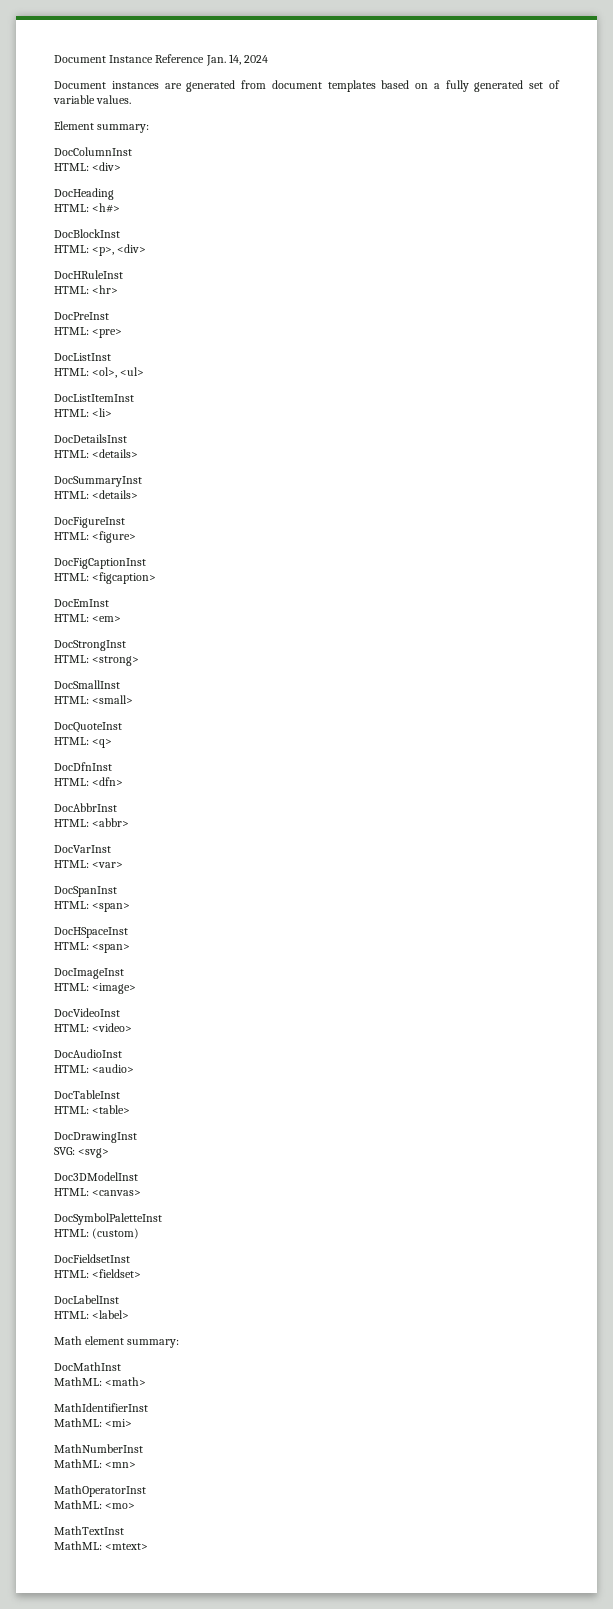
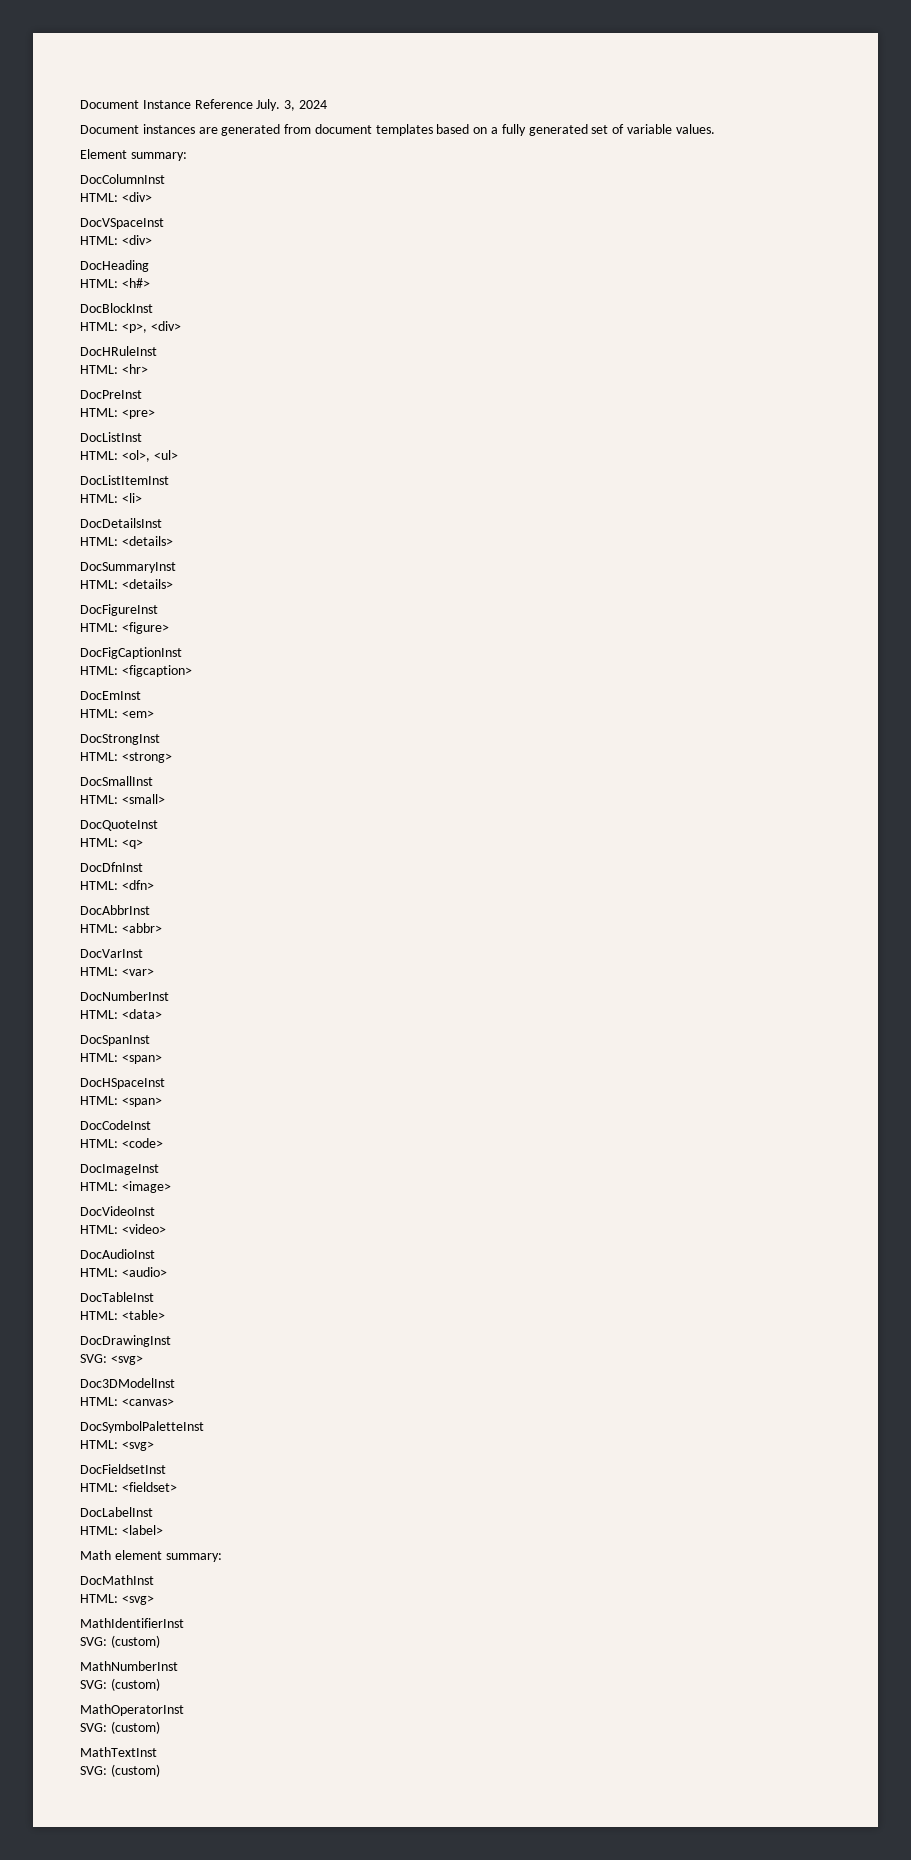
[205,54,241,66] Jan. 14, -> [256,99,296,111] July. 3,
(122, 166) none -> [80,218,164,229] [80,235,152,245] // DocVSpaceInst // HTML: <div>
(124, 865) none -> [80,991,169,1001] [80,1009,162,1019] // DocNumberInst // HTML: <data>
(131, 948) none -> [80,1120,151,1130] [80,1138,163,1148] // DocCodeInst // HTML: <code>
[92,1228,140,1239] (custom) -> [121,1441,154,1451] <svg>
[54,1377,147,1386] MathML: <math> -> [80,1594,154,1605] HTML: <svg>
[54,1418,133,1427] MathML: <mi> -> [80,1635,160,1648] SVG: (custom)
[54,1459,137,1468] MathML: <mn> -> [80,1678,160,1691] SVG: (custom)
[54,1500,136,1509] MathML: <mo> -> [80,1721,160,1734] SVG: (custom)
[54,1541,149,1550] MathML: <mtext> -> [80,1764,160,1777] SVG: (custom)

